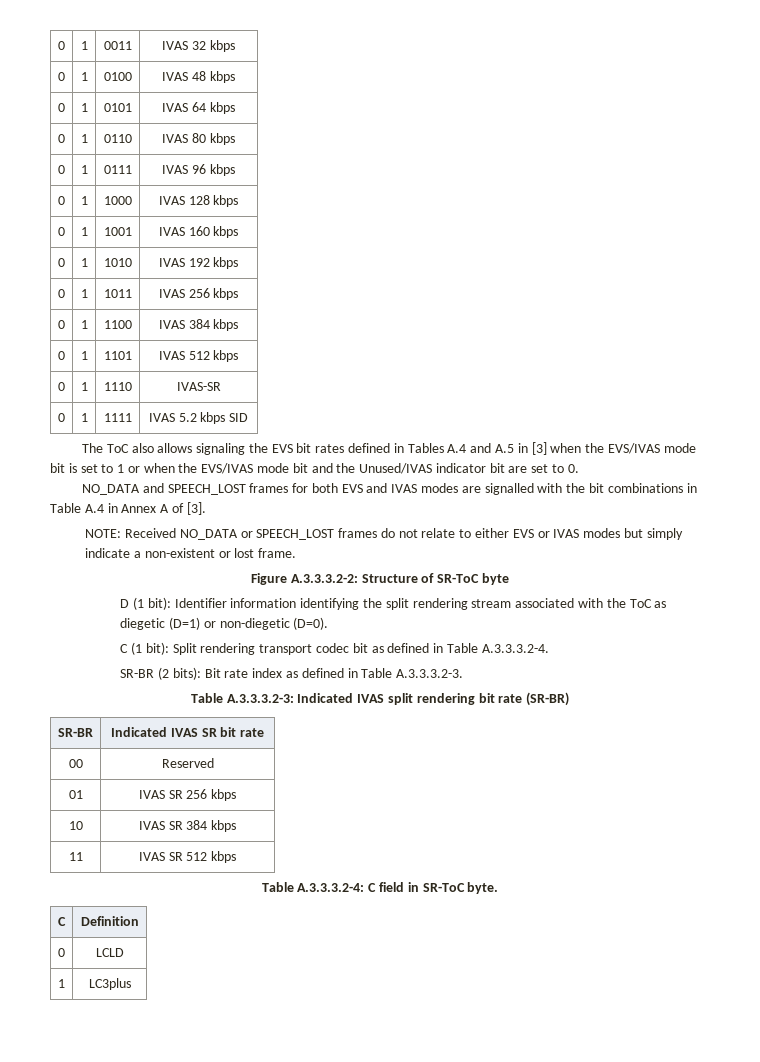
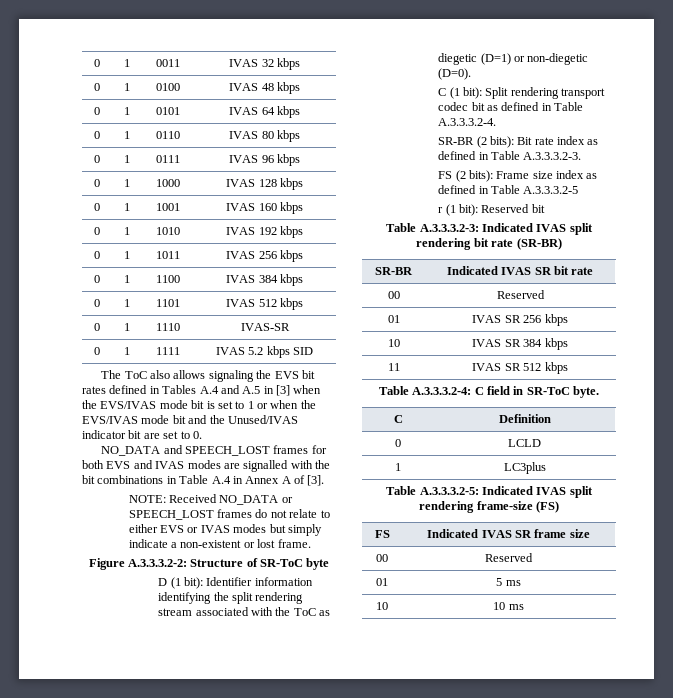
(464, 673) none -> [438,170,598,182] [438,185,579,194] [438,204,545,216] // FS (2 bits): Frame size index as defined in Table A.3.3.3.2-5 // r (1 bit): Reserved bit
(131, 984) none -> [386,486,593,498] [419,501,559,513] [374,530,390,538] [427,529,590,538] [376,554,388,562] [485,553,533,562] [376,578,388,586] [496,578,521,586] [376,602,388,610] [493,602,524,610] // Table A.3.3.3.2-5: Indicated IVAS split rendering frame-size (FS) // FS | Indicated IVAS SR frame size // 00 | Reserved // 01 | 5 ms // 10 | 10 ms

